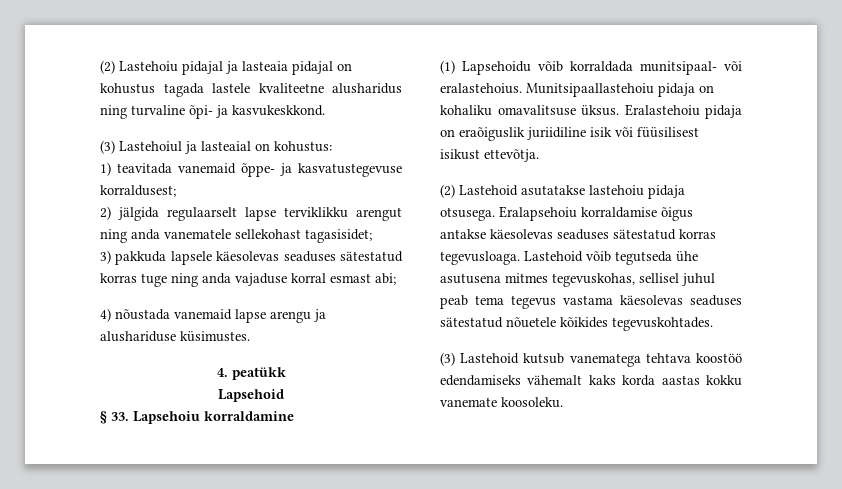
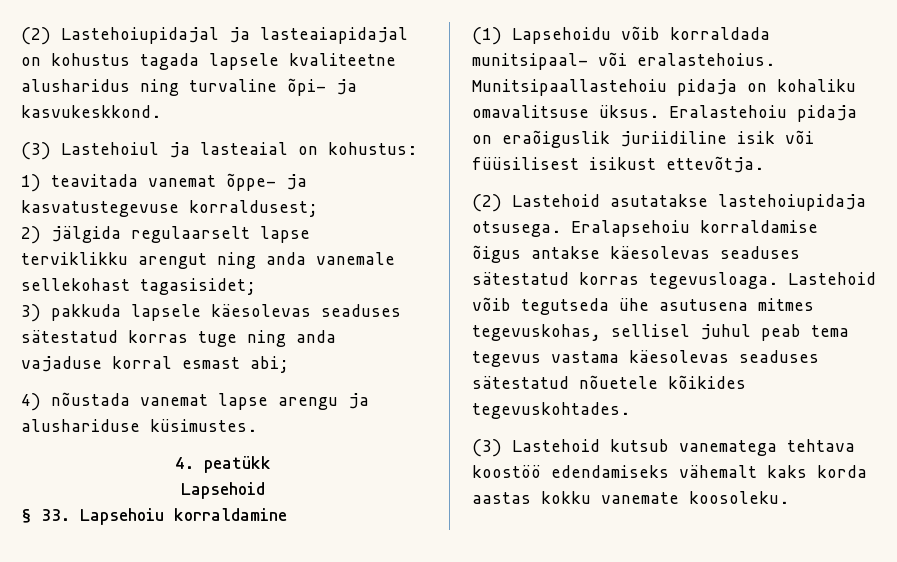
[100,60,333,75] (2) Lastehoiu pidajal ja lasteaia pidajal -> [21,27,408,45] (2) Lastehoiupidajal ja lasteaiapidajal
[212,83,250,93] lastele -> [209,53,279,70] lapsele
[178,163,236,174] vanemaid -> [148,175,216,187] vanemat
[164,229,231,239] vanematele -> [316,252,395,265] vanemale
[174,309,232,320] vanemaid -> [140,394,208,406] vanemat
[589,185,685,199] lastehoiu pidaja -> [718,194,866,211] lastehoiupidaja

